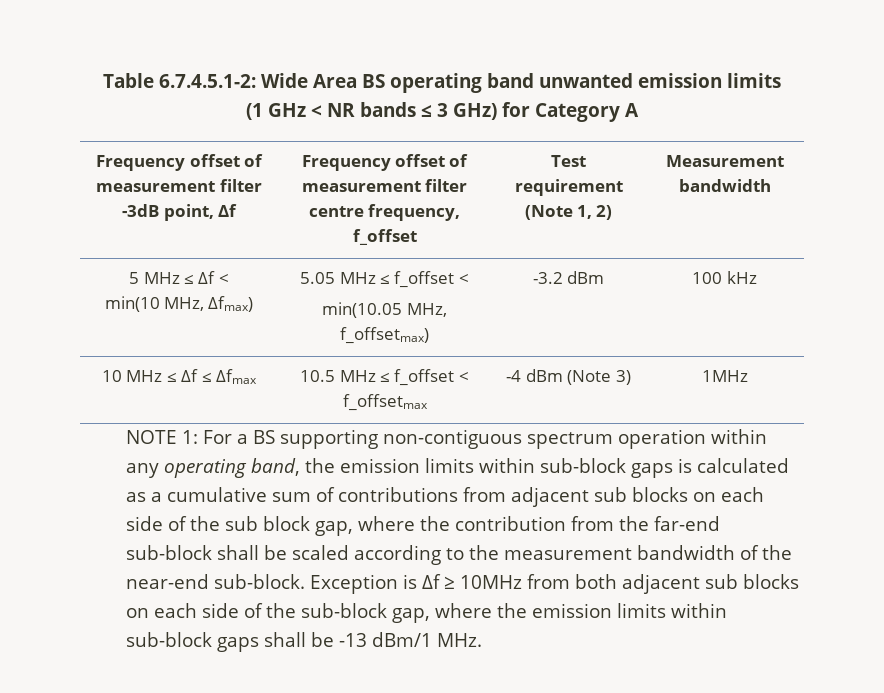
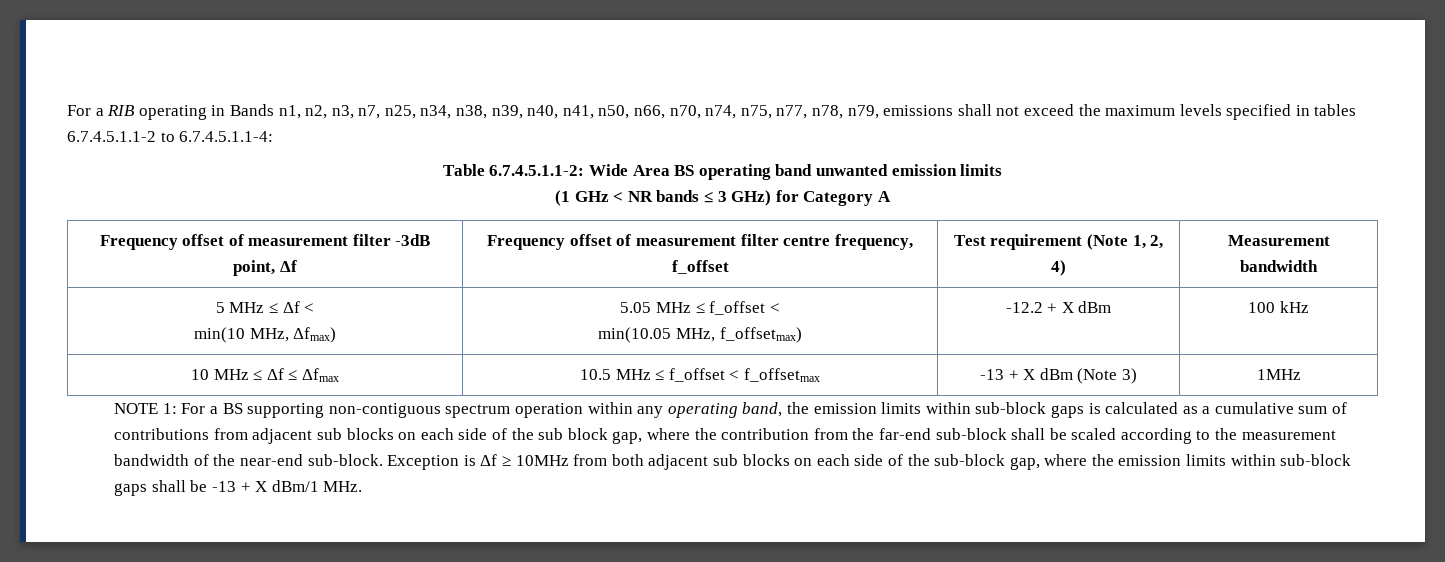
[103,73,256,88] Table 6.7.4.5.1-2: -> [67,104,1357,120] [67,131,274,142] [442,164,585,176] For a RIB operating in Bands n1, n2, n3, n7, n25, n34, n38, n39, n40, n41, n50, n66, n70, n74, n75, n77, n78, n79, emissions shall not exceed the maximum levels specified in tables 6.7.4.5.1.1-2 to 6.7.4.5.1.1-4: // Table 6.7.4.5.1.1-2:
[596,205,613,220] 2) -> [1150,235,1164,249] [1051,260,1066,276] 2, 4)
[532,272,563,284] -3.2 -> [1005,302,1074,313] -12.2 + X
[506,370,522,382] -4 -> [980,369,1036,380] -13 + X
(368, 640) none -> [240,481,268,492] + X

